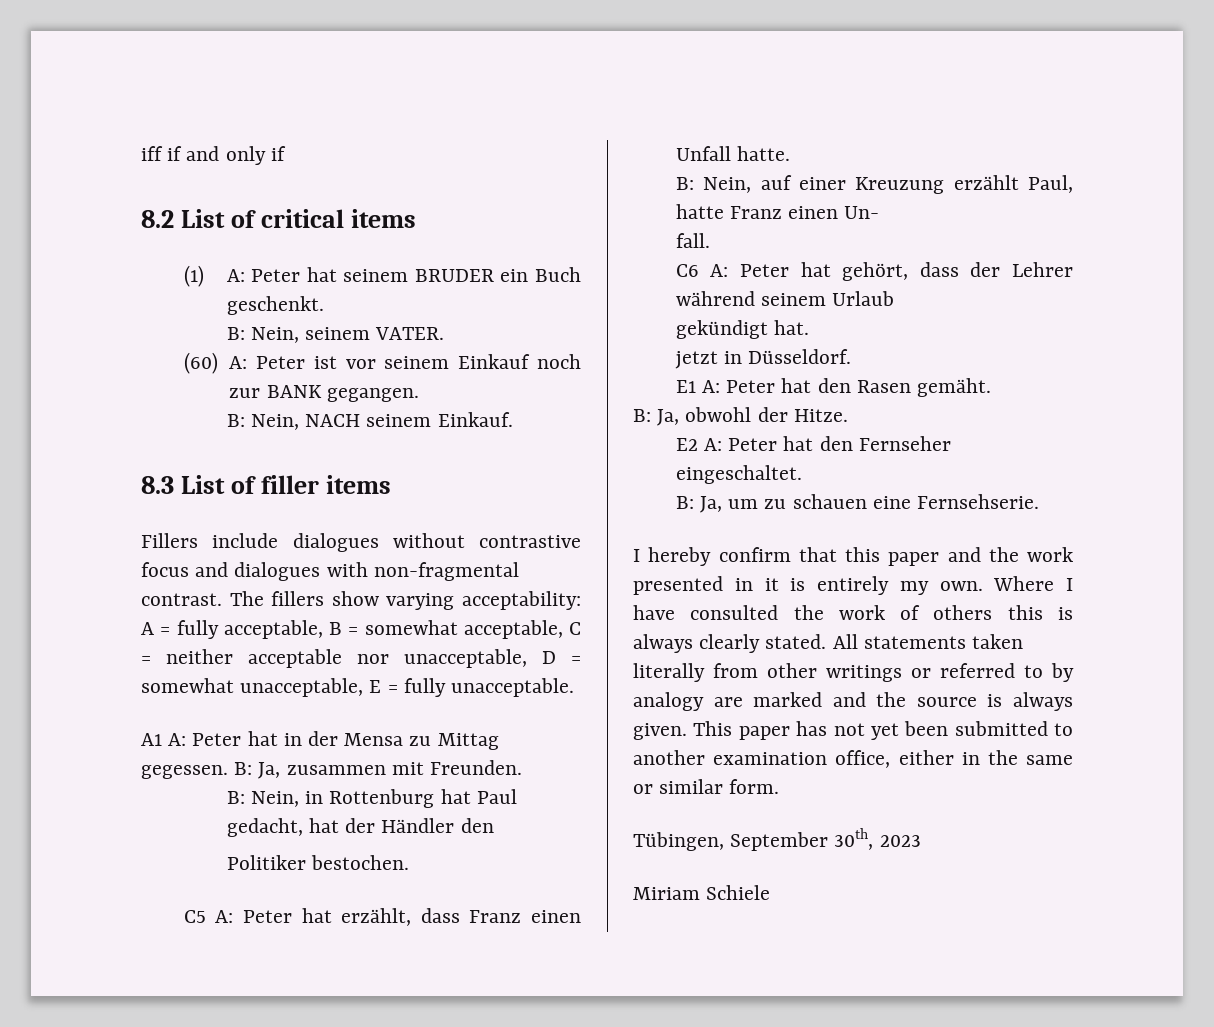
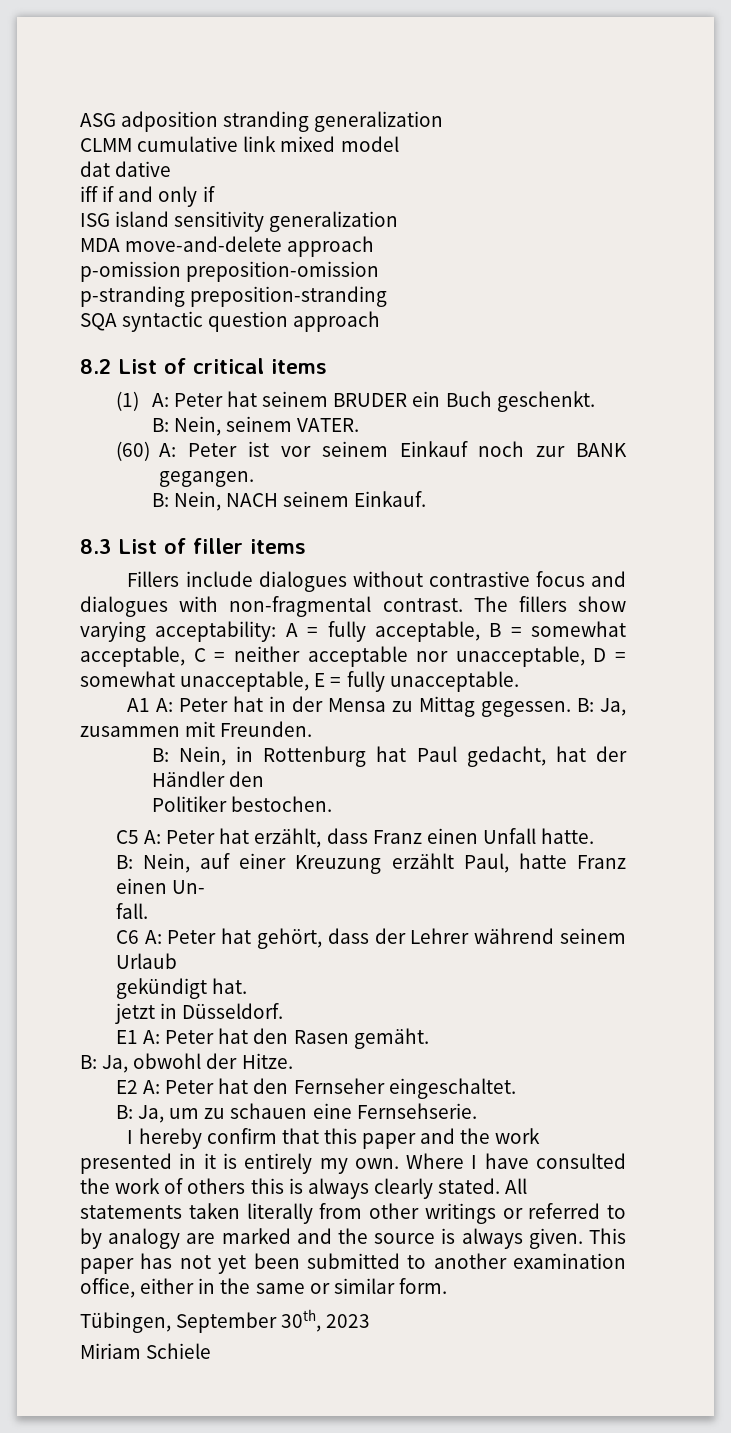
(141, 153) none -> [80,111,444,132] [80,136,399,152] [80,161,172,177] ASG adposition stranding generalization // CLMM cumulative link mixed model // dat dative //
(286, 153) none -> [80,211,399,232] [80,236,375,257] [80,261,380,282] [80,286,388,307] [80,311,381,332] // ISG island sensitivity generalization // MDA move-and-delete approach // p-omission preposition-omission // p-stranding preposition-stranding // SQA syntactic question approach

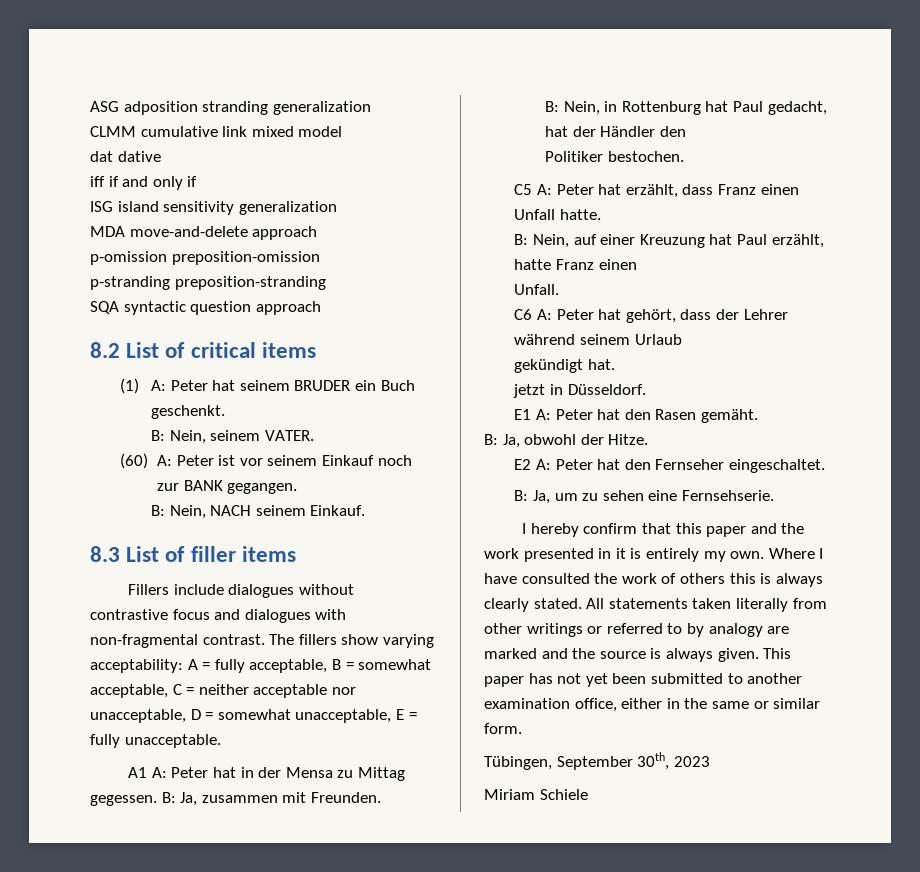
[391,853,509,873] erzählt Paul, -> [709,234,824,248] hat Paul erzählt,
[172,880,206,894] [115,903,148,919] Un- // fall. -> [514,284,560,295] // Unfall.
[230,1103,308,1119] schauen -> [602,490,644,501] sehen

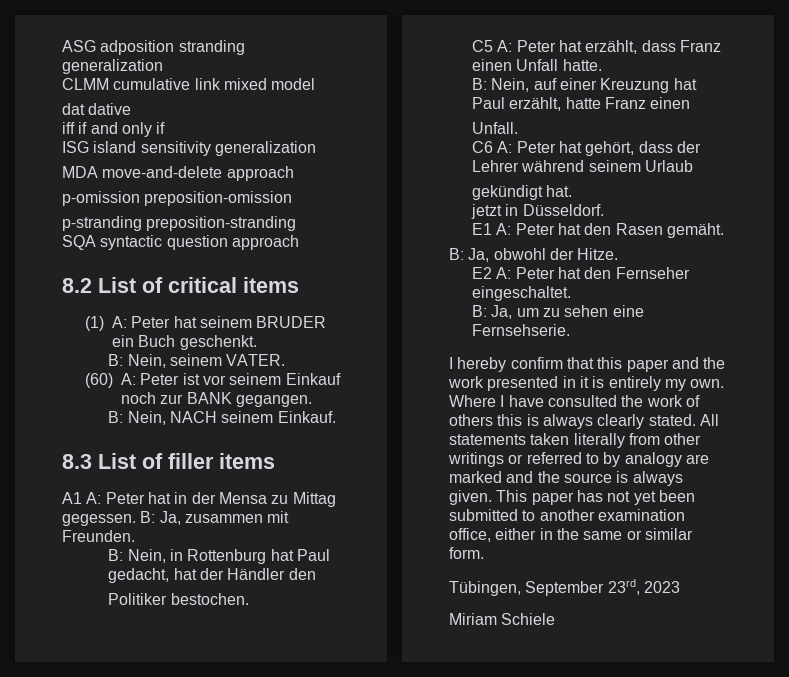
[128,584,355,598] [90,609,347,623] [90,634,434,648] [90,659,432,673] [90,684,356,698] [90,709,417,723] [90,734,221,748] // Fillers include dialogues without contrastive focus and dialogues with non-fragmental contrast. The fillers show varying acceptability: A = fully acceptable, B = somewhat acceptable, C = neither acceptable nor unacceptable, D = somewhat unacceptable, E = fully unacceptable. -> (275, 461) none
[637,752,670,770] 30th, -> [607,579,640,595] 23rd,

